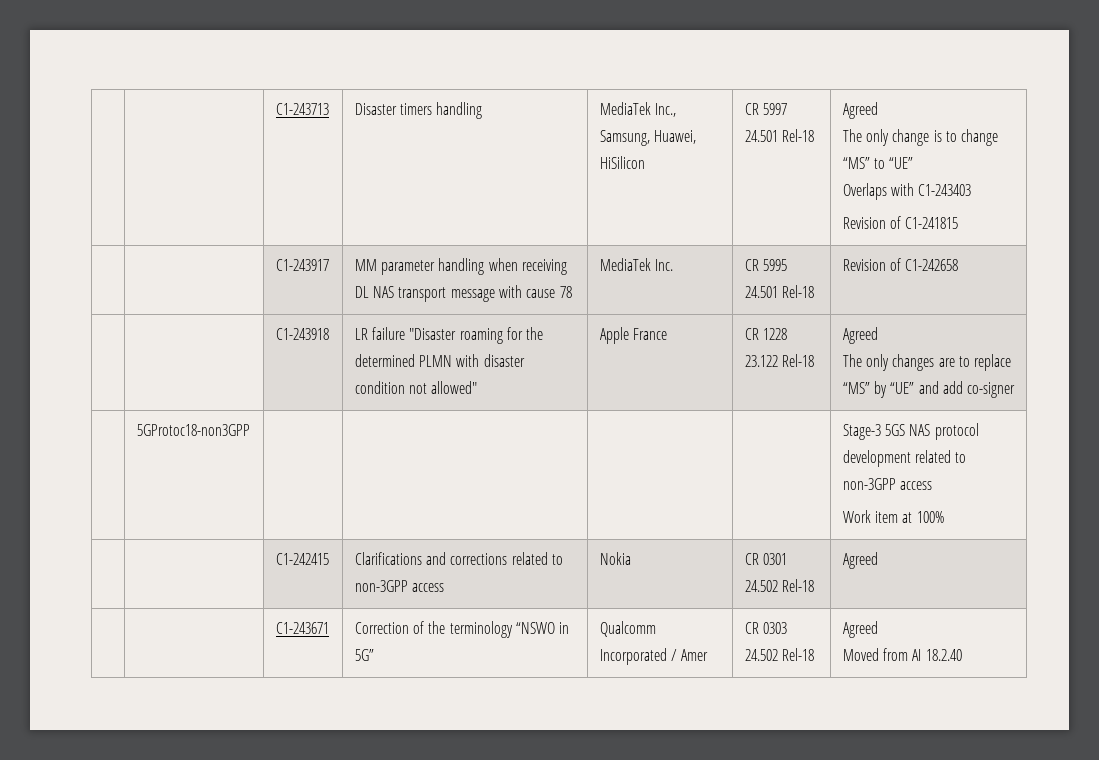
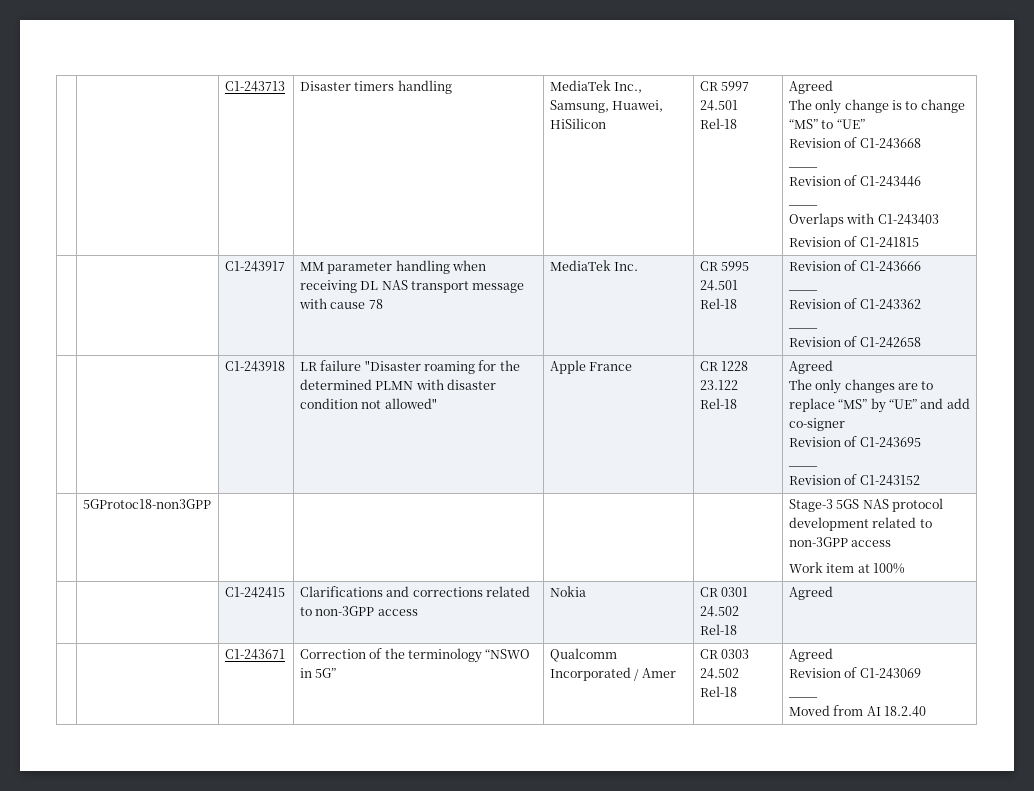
(914, 163) none -> [788,137,921,149] [787,167,818,168] [788,175,921,187] [787,205,818,206] // Revision of C1-243668 // ____ // Revision of C1-243446 // ____
(901, 264) none -> [859,261,921,272] [787,290,818,291] [788,298,921,310] [787,328,818,329] [788,336,858,347] C1-243666 // ____ // Revision of C1-243362 // ____ // Revision of
(1016, 390) none -> [788,436,921,448] [787,466,818,467] [788,474,920,486] // Revision of C1-243695 // ____ // Revision of C1-243152
(878, 629) none -> [788,667,921,679] [787,697,818,698] // Revision of C1-243069 // ____

